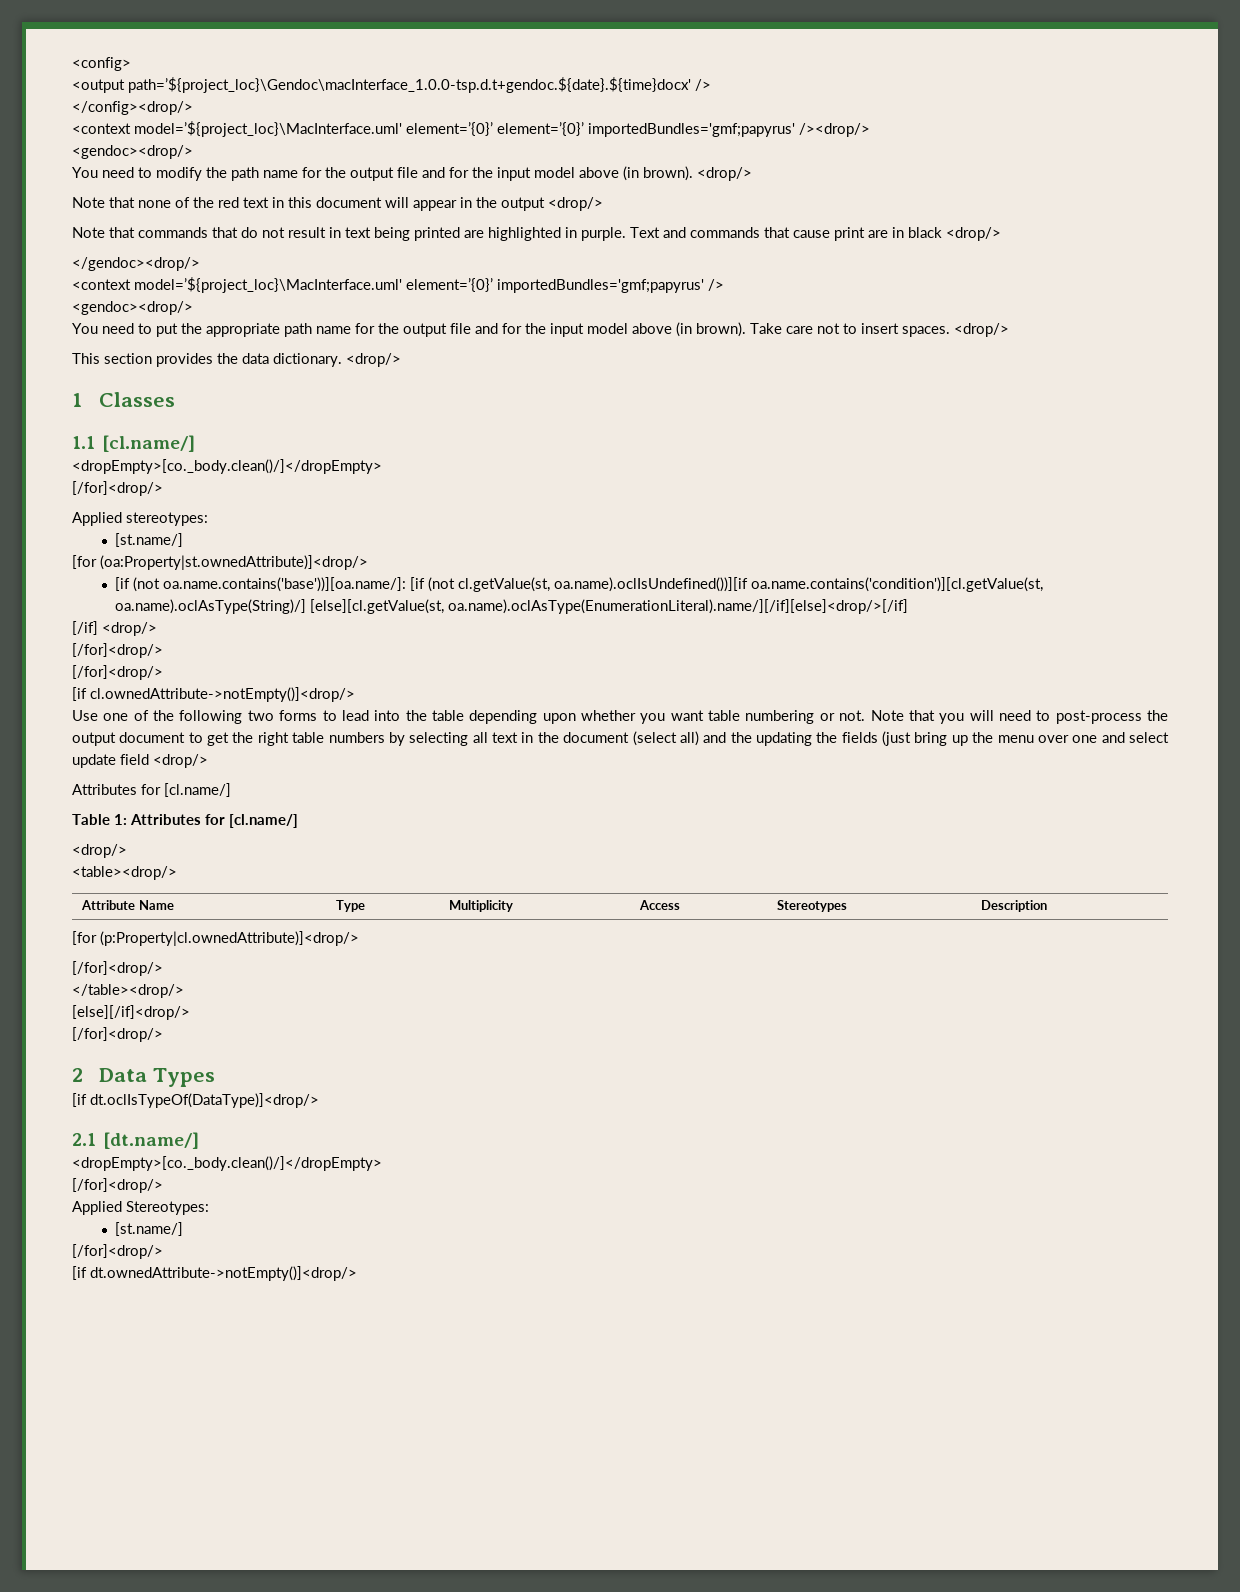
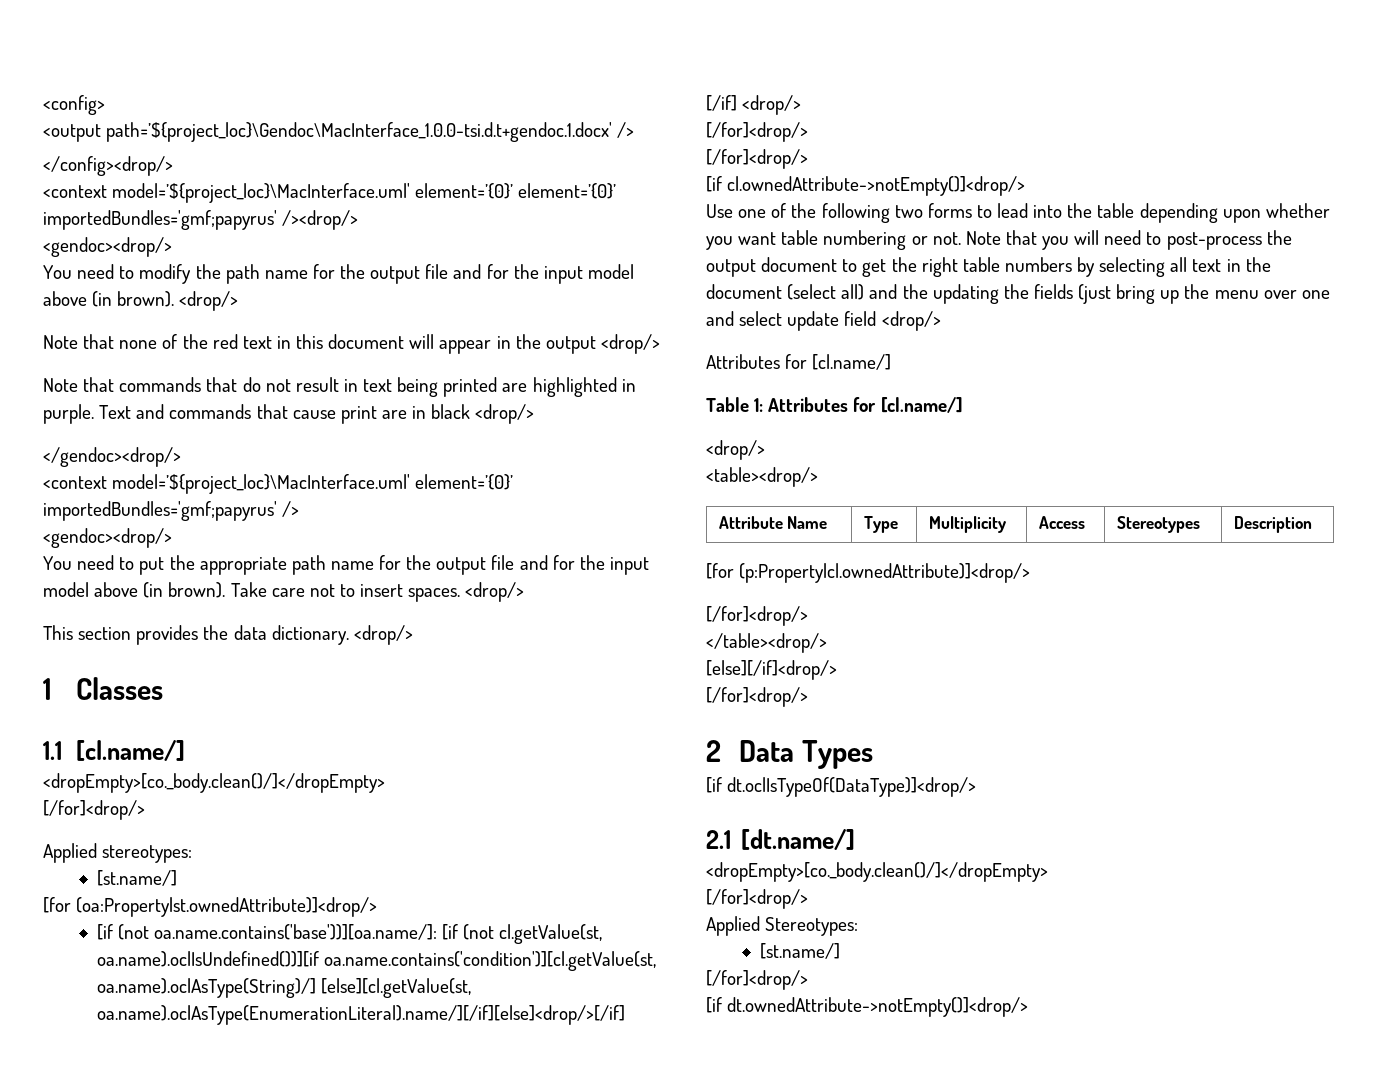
[128,77,691,93] path=’${project_loc}\Gendoc\macInterface_1.0.0-tsp.d.t+gendoc.${date}.${time}docx' -> [106,122,613,142] path=’${project_loc}\Gendoc\MacInterface_1.0.0-tsi.d.t+gendoc.1.docx'

